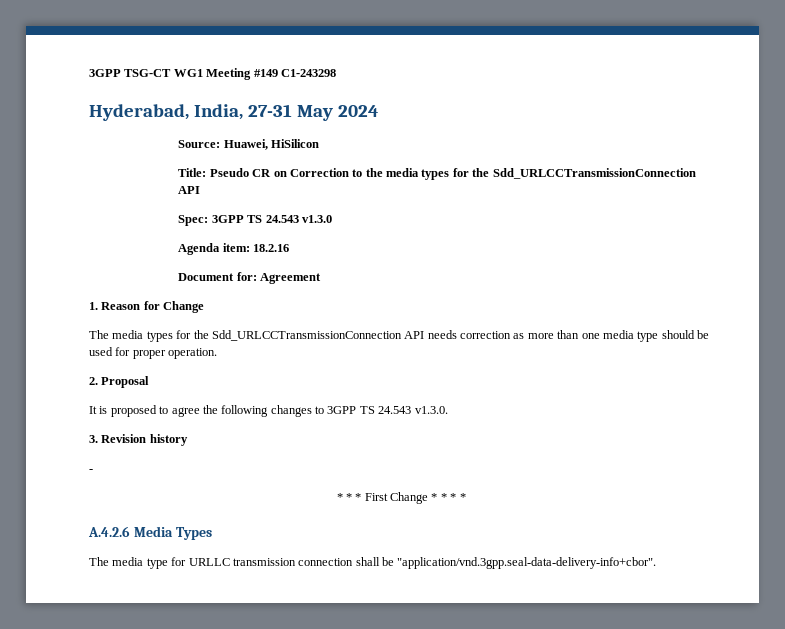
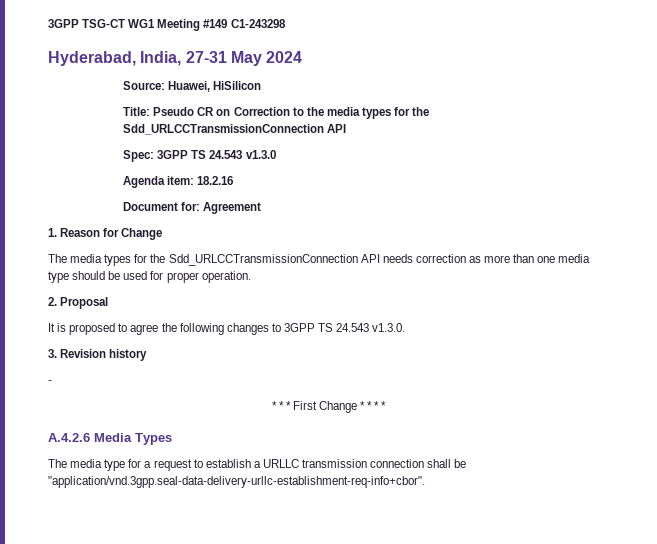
(187, 561) none -> [144,459,261,471] a request to establish a
[397,557,657,569] "application/vnd.3gpp.seal-data-delivery-info+cbor". -> [48,476,425,488] "application/vnd.3gpp.seal-data-delivery-urllc-establishment-req-info+cbor".

